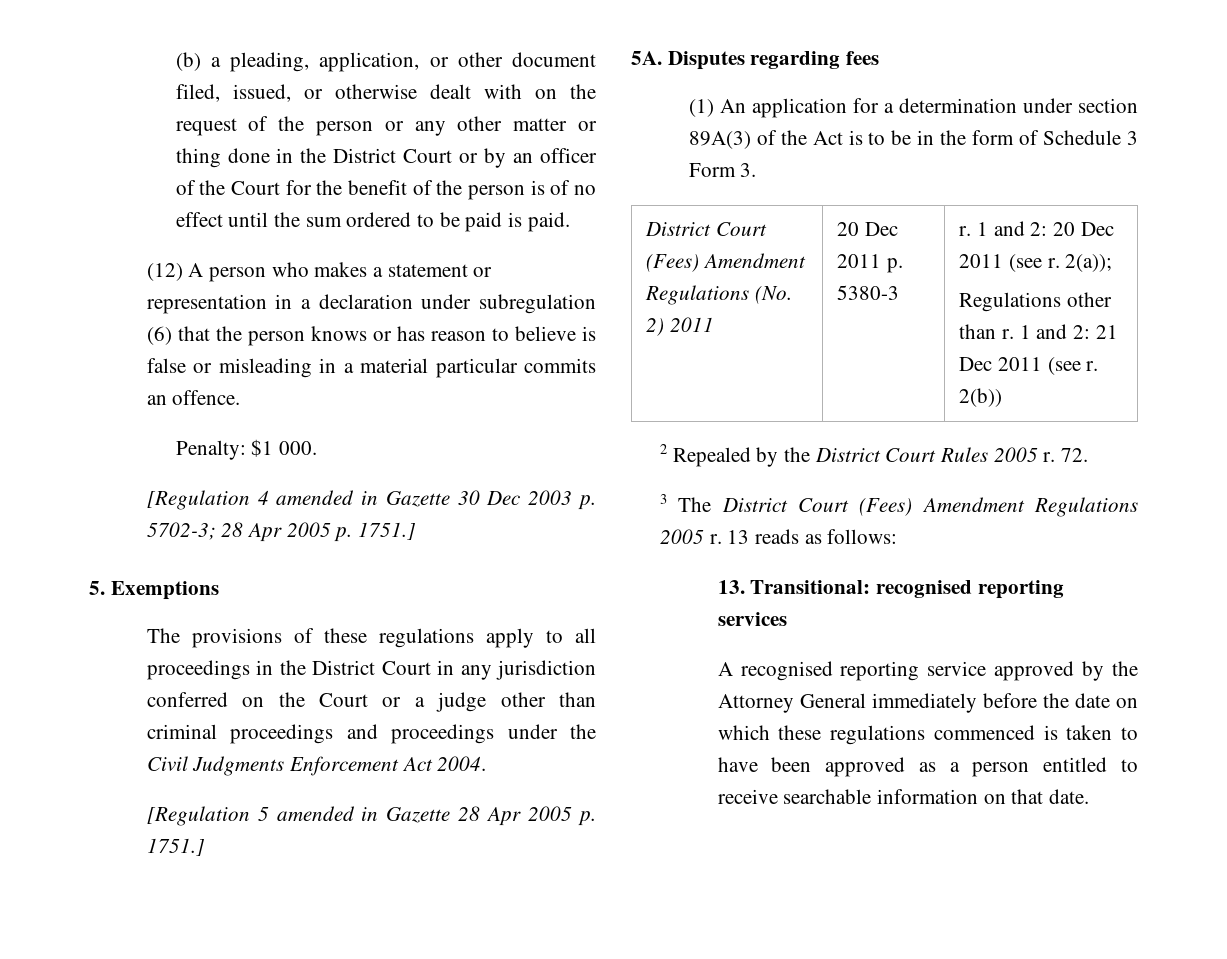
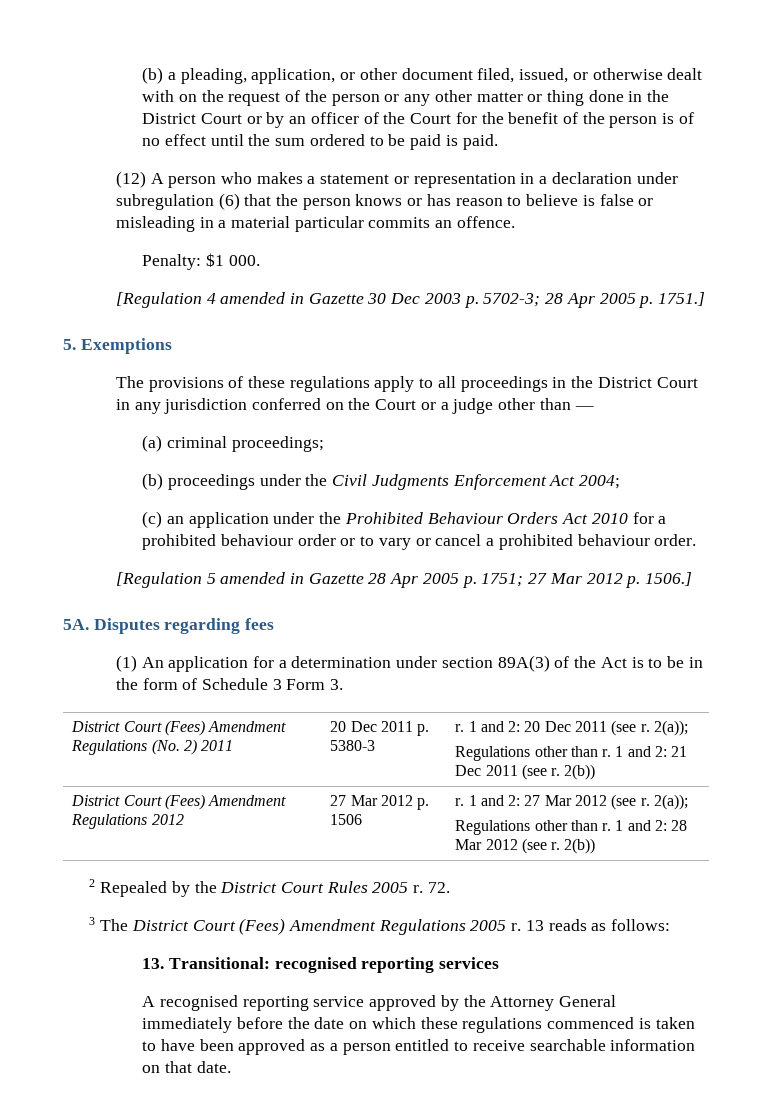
[146,724,378,744] criminal proceedings and -> [574,406,594,410] [142,435,324,452] [142,473,164,490] — // (a) criminal proceedings; // (b)
[437,756,487,771] 2004. -> [579,475,621,489] [142,511,667,528] [142,534,697,550] 2004; // (c) an application under the Prohibited Behaviour Orders Act 2010 for a prohibited behaviour order or to vary or cancel a prohibited behaviour order.
[146,838,205,856] 1751.] -> [481,572,692,588] 1751; 27 Mar 2012 p. 1506.]
(1003, 397) none -> [71,794,287,810] [71,814,184,829] [330,795,430,810] [330,814,363,825] [455,794,689,810] [455,820,688,835] [455,838,596,854] // District Court (Fees) Amendment Regulations 2012 | 27 Mar 2012 p. 1506 | r. 1 and 2: 27 Mar 2012 (see r. 2(a)); // Regulations other than r. 1 and 2: 28 Mar 2012 (see r. 2(b))

